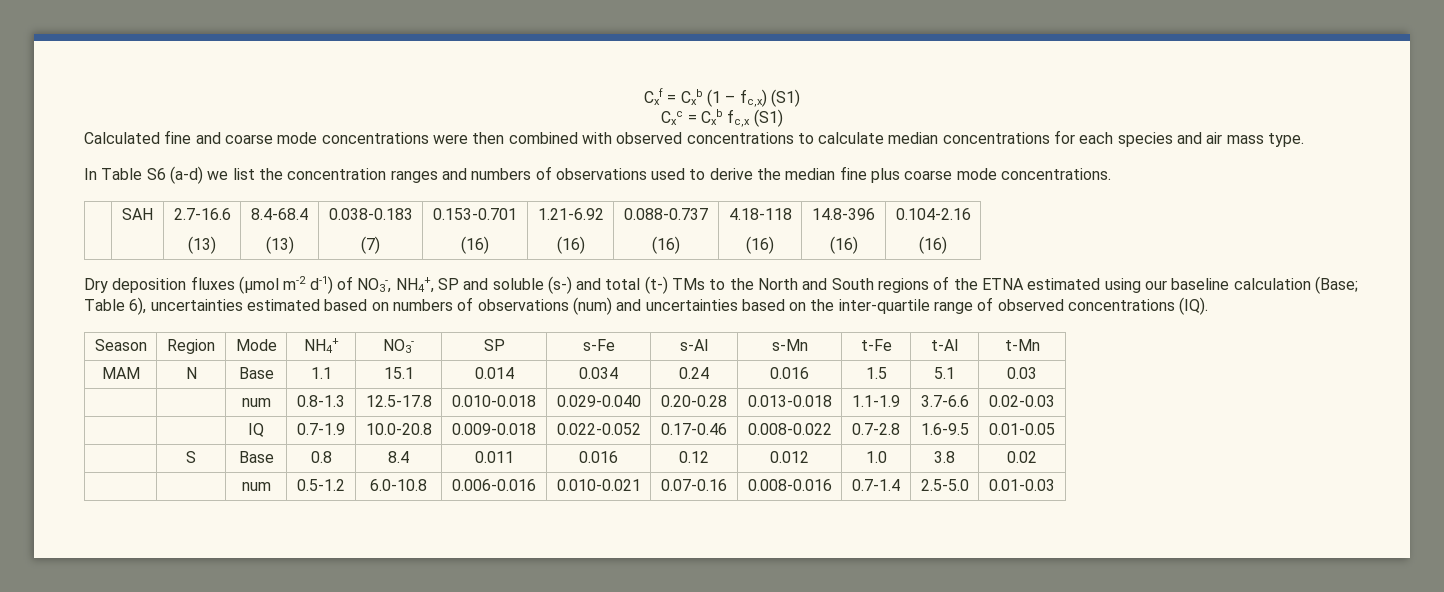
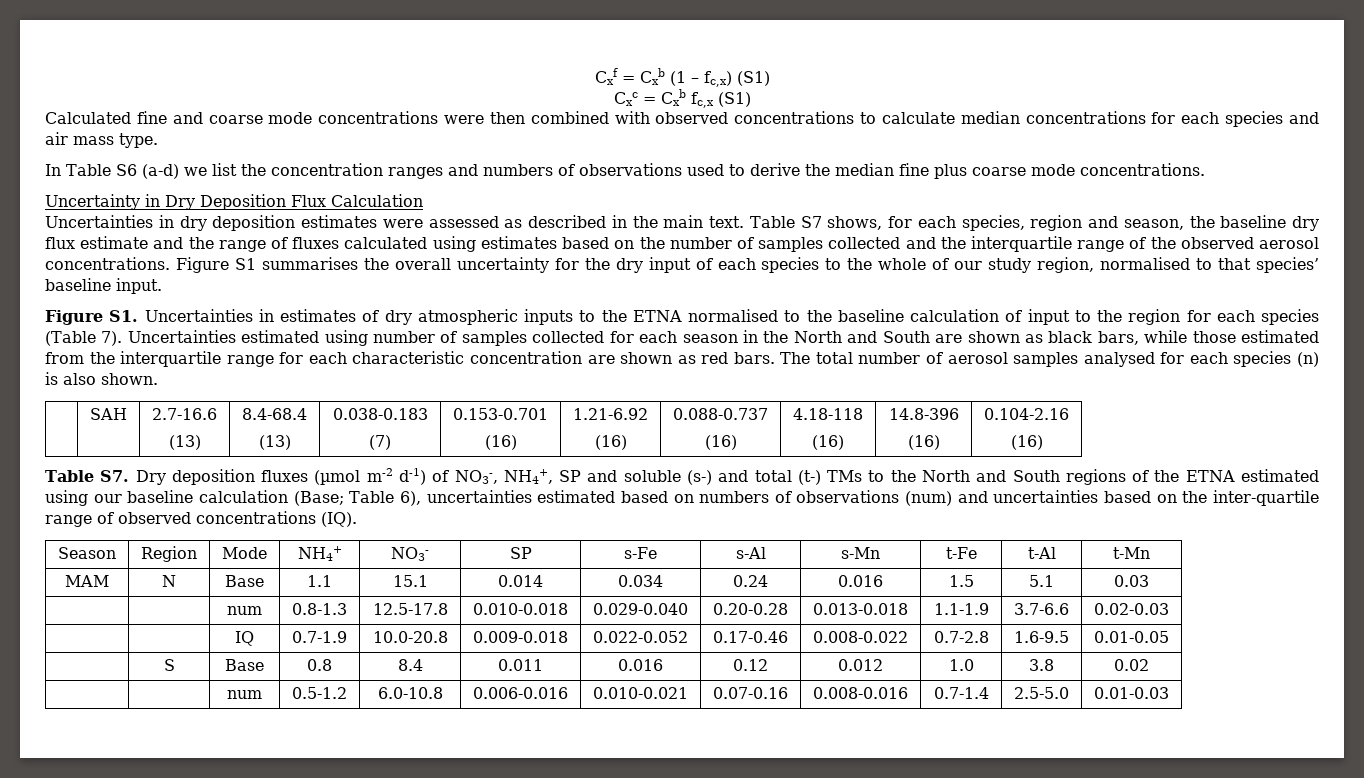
(1112, 174) none -> [45,194,423,210] [45,215,1320,231] [45,236,1319,252] [45,257,1319,273] [45,278,162,294] [45,309,1319,325] [45,330,1319,346] [45,351,1319,367] [45,372,158,385] // Uncertainty in Dry Deposition Flux Calculation // Uncertainties in dry deposition estimates were assessed as described in the main text. Table S7 shows, for each species, region and season, the baseline dry flux estimate and the range of fluxes calculated using estimates based on the number of samples collected and the interquartile range of the observed aerosol concentrations. Figure S1 summarises the overall uncertainty for the dry input of each species to the whole of our study region, normalised to that species’ baseline input. // Figure S1. Uncertainties in estimates of dry atmospheric inputs to the ETNA normalised to the baseline calculation of input to the region for each species (Table 7). Uncertainties estimated using number of samples collected for each season in the North and South are shown as black bars, while those estimated from the interquartile range for each characteristic concentration are shown as red bars. The total number of aerosol samples analysed for each species (n) is also shown.
(947, 245) none -> [45,470,130,482] Table S7.

